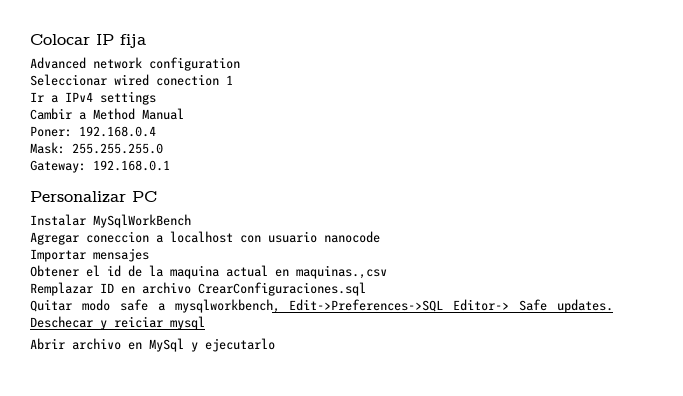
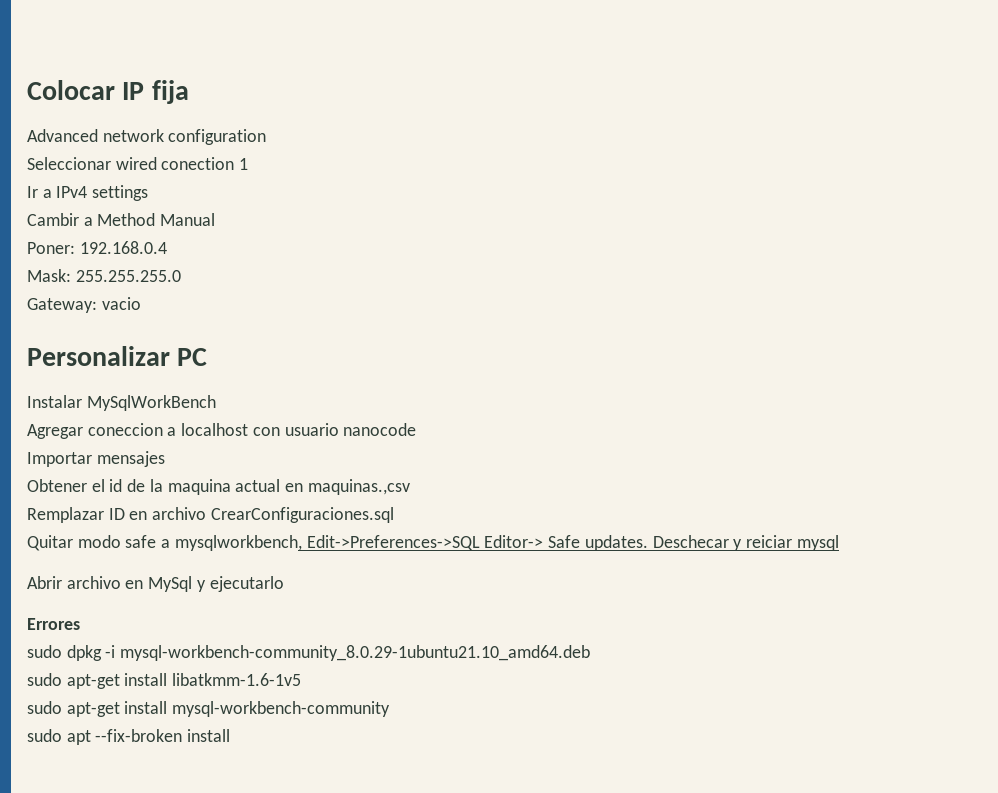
[93,160,170,171] 192.168.0.1 -> [101,297,141,310] vacio
(275, 345) none -> [27,618,80,630] [27,645,591,661] [27,673,302,689] [27,701,391,717] [27,729,231,745] // Errores // sudo dpkg -i mysql-workbench-community_8.0.29-1ubuntu21.10_amd64.deb // sudo apt-get install libatkmm-1.6-1v5 // sudo apt-get install mysql-workbench-community // sudo apt --fix-broken install

